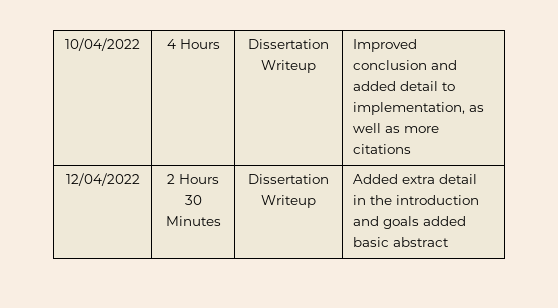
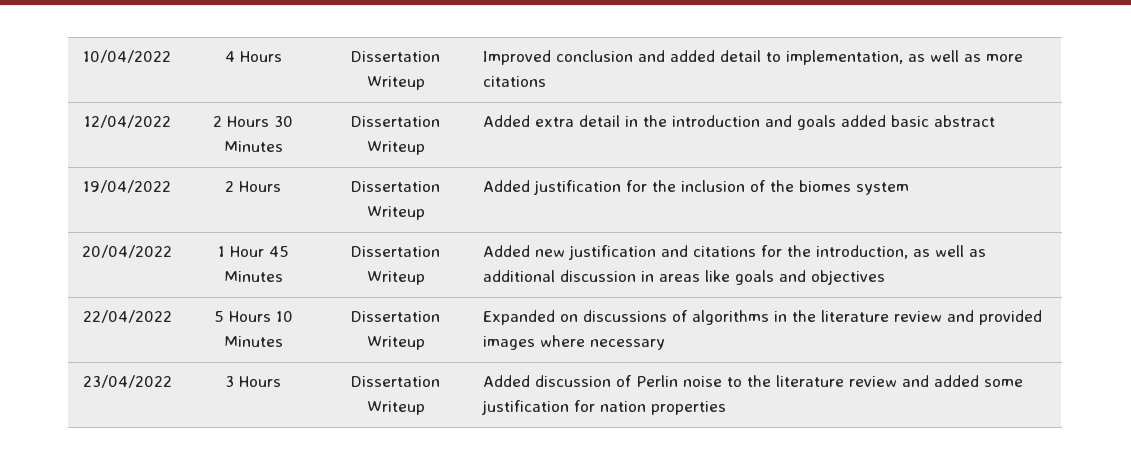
(450, 242) none -> [83,180,171,193] [225,181,281,192] [351,181,441,192] [366,206,425,220] [483,180,910,195] [82,245,172,258] [217,246,289,257] [223,271,283,282] [351,246,441,257] [366,271,425,285] [483,245,987,260] [483,270,886,285] [82,310,172,323] [213,311,293,322] [223,336,283,347] [351,311,441,322] [366,336,425,350] [483,310,1043,325] [483,335,666,350] [82,375,172,388] [225,376,281,387] [351,376,441,387] [366,401,425,415] [483,375,1024,387] [481,400,727,415] // 19/04/2022 | 2 Hours | Dissertation Writeup | Added justification for the inclusion of the biomes system // 20/04/2022 | 1 Hour 45 Minutes | Dissertation Writeup | Added new justification and citations for the introduction, as well as additional discussion in areas like goals and objectives // 22/04/2022 | 5 Hours 10 Minutes | Dissertation Writeup | Expanded on discussions of algorithms in the literature review and provided images where necessary // 23/04/2022 | 3 Hours | Dissertation Writeup | Added discussion of Perlin noise to the literature review and added some justification for nation properties

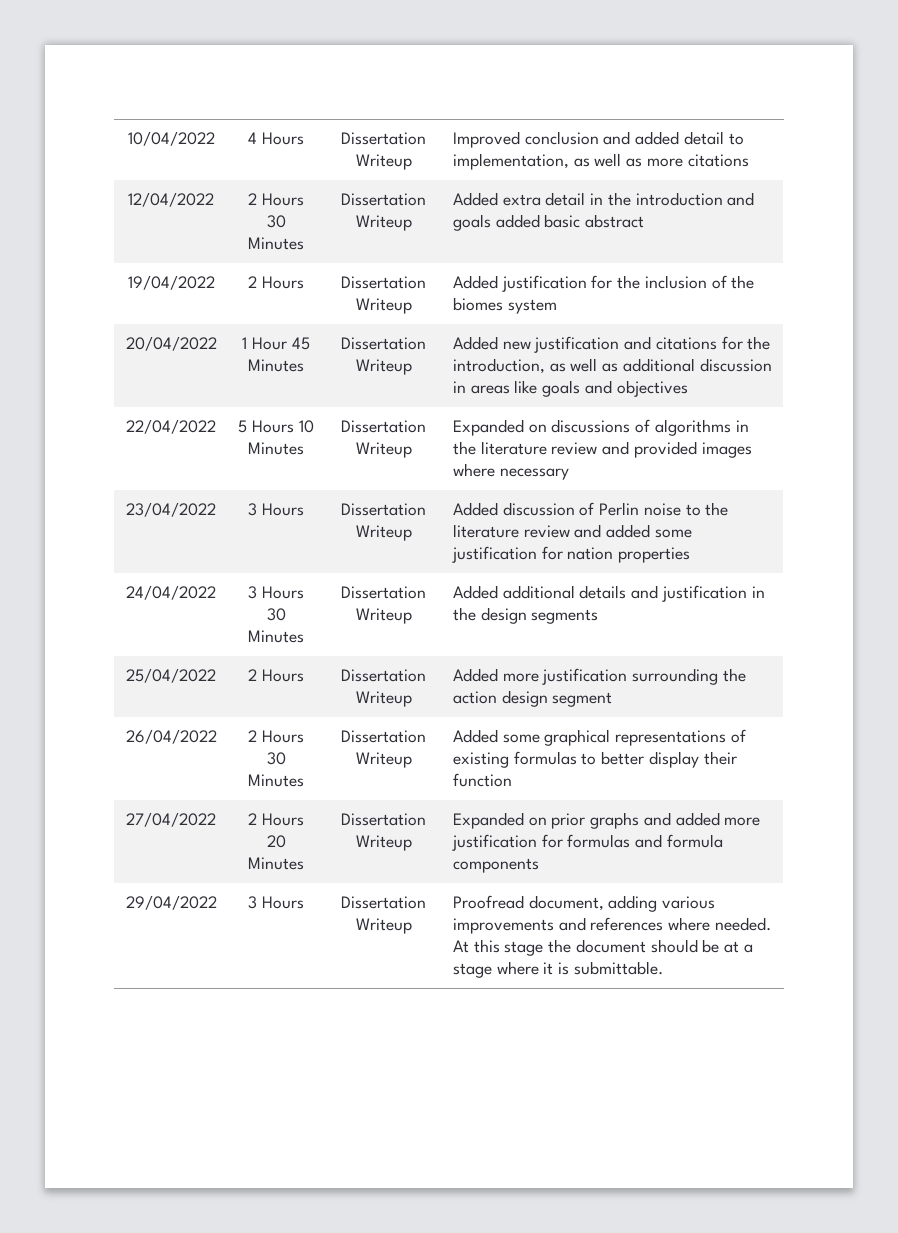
(727, 408) none -> [126,585,216,600] [248,586,304,599] [266,608,286,621] [248,630,304,643] [341,586,426,599] [355,608,412,624] [452,585,765,602] [452,607,599,624] [126,668,216,683] [248,669,304,682] [341,669,426,682] [355,691,412,707] [452,668,746,685] [452,690,613,707] [125,729,217,744] [248,730,304,743] [266,752,286,765] [248,774,304,787] [341,730,426,743] [355,752,412,768] [452,729,746,746] [452,751,737,768] [452,773,512,787] [126,812,216,827] [248,813,304,826] [266,835,286,848] [248,857,304,870] [341,813,426,826] [355,835,412,851] [452,812,761,829] [451,834,723,851] [452,858,539,873] [125,895,217,910] [248,896,304,909] [341,896,426,909] [355,918,412,934] [452,895,716,912] [452,917,771,934] [452,939,753,956] [452,961,663,978] // 24/04/2022 | 3 Hours 30 Minutes | Dissertation Writeup | Added additional details and justification in the design segments // 25/04/2022 | 2 Hours | Dissertation Writeup | Added more justification surrounding the action design segment // 26/04/2022 | 2 Hours 30 Minutes | Dissertation Writeup | Added some graphical representations of existing formulas to better display their function // 27/04/2022 | 2 Hours 20 Minutes | Dissertation Writeup | Expanded on prior graphs and added more justification for formulas and formula components // 29/04/2022 | 3 Hours | Dissertation Writeup | Proofread document, adding various improvements and references where needed. At this stage the document should be at a stage where it is submittable.

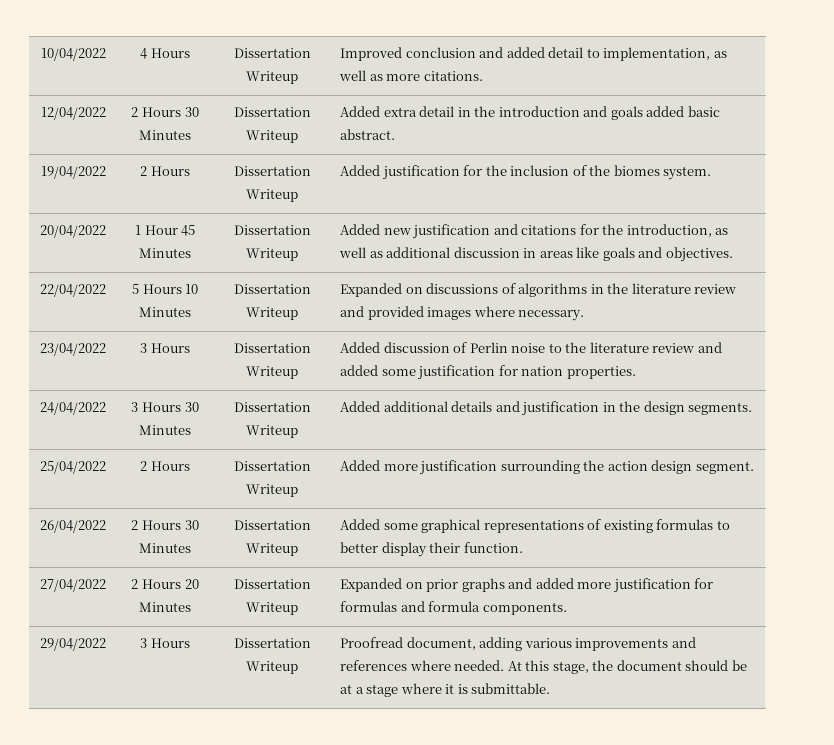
[687,154,749,167] citations -> [423,71,483,81] citations.
[585,214,645,228] abstract -> [340,129,396,140] abstract.
[507,299,557,314] system -> [663,166,712,180] system.
[616,380,688,397] objectives -> [665,247,733,262] objectives.
[499,468,569,480] necessary -> [518,310,585,321] necessary.
[618,547,691,563] properties -> [566,366,636,379] properties.
[531,609,599,624] segments -> [688,402,753,415] segments.
[552,692,613,707] segment -> [695,461,754,474] segment.
[452,773,512,787] function -> [463,542,523,553] function.
[452,858,539,873] components -> [482,602,567,615] components.
[504,941,544,956] stage -> [552,661,589,674] stage,

